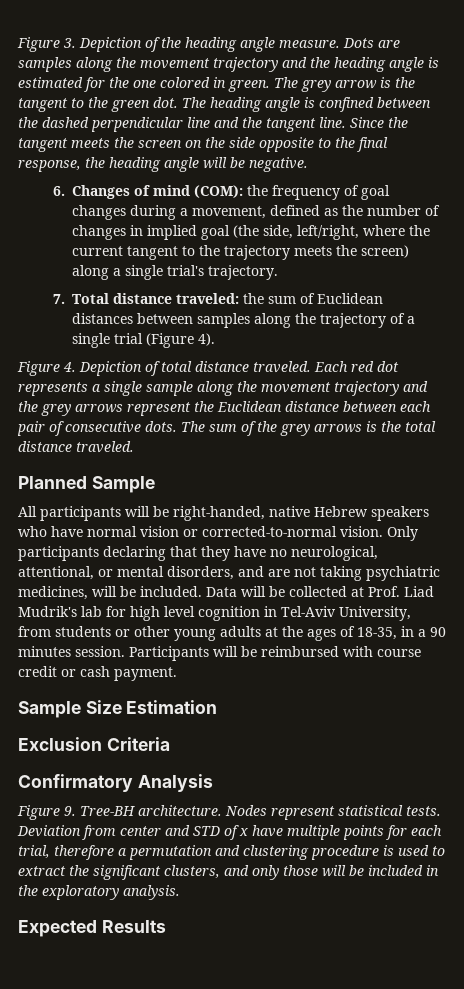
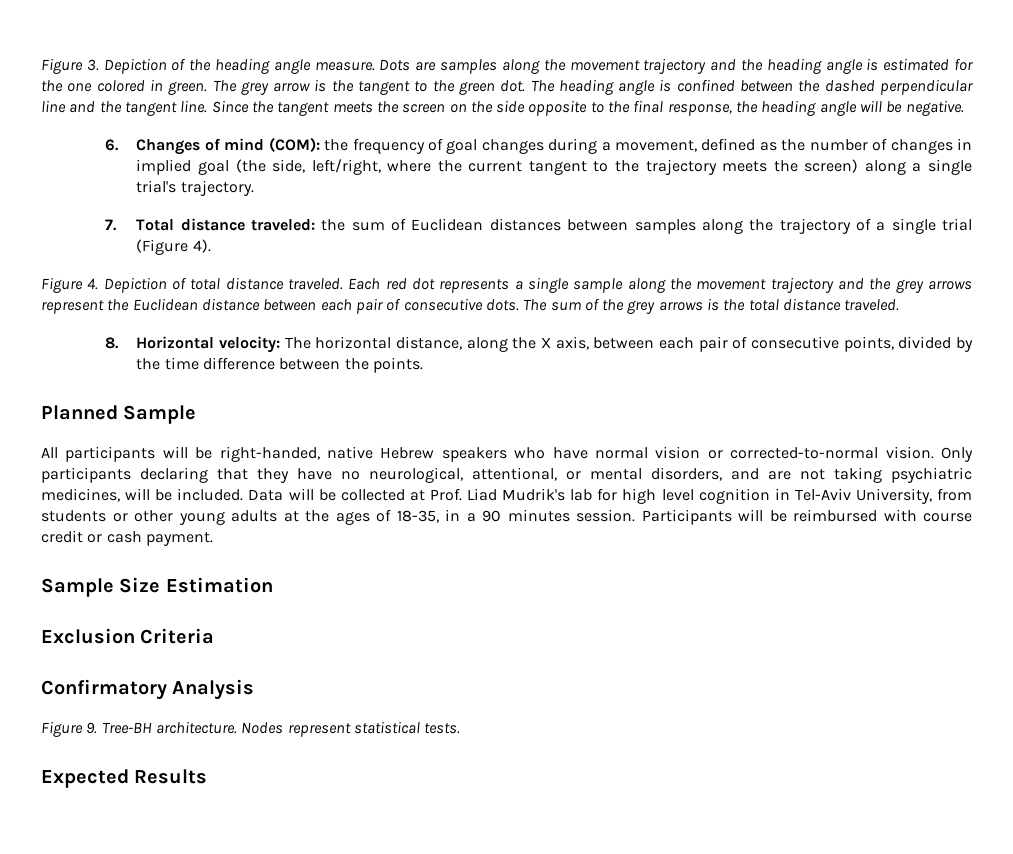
(134, 447) none -> [104,336,974,353] [136,357,423,373] // 8. Horizontal velocity: The horizontal distance, along the X axis, between each pair of consecutive points, divided by the time difference between the points.
[17,825,442,840] [18,845,445,860] [18,865,439,880] [18,885,180,900] Deviation from center and STD of x have multiple points for each trial, therefore a permutation and clustering procedure is used to extract the significant clusters, and only those will be included in the exploratory analysis. -> (461, 728) none

